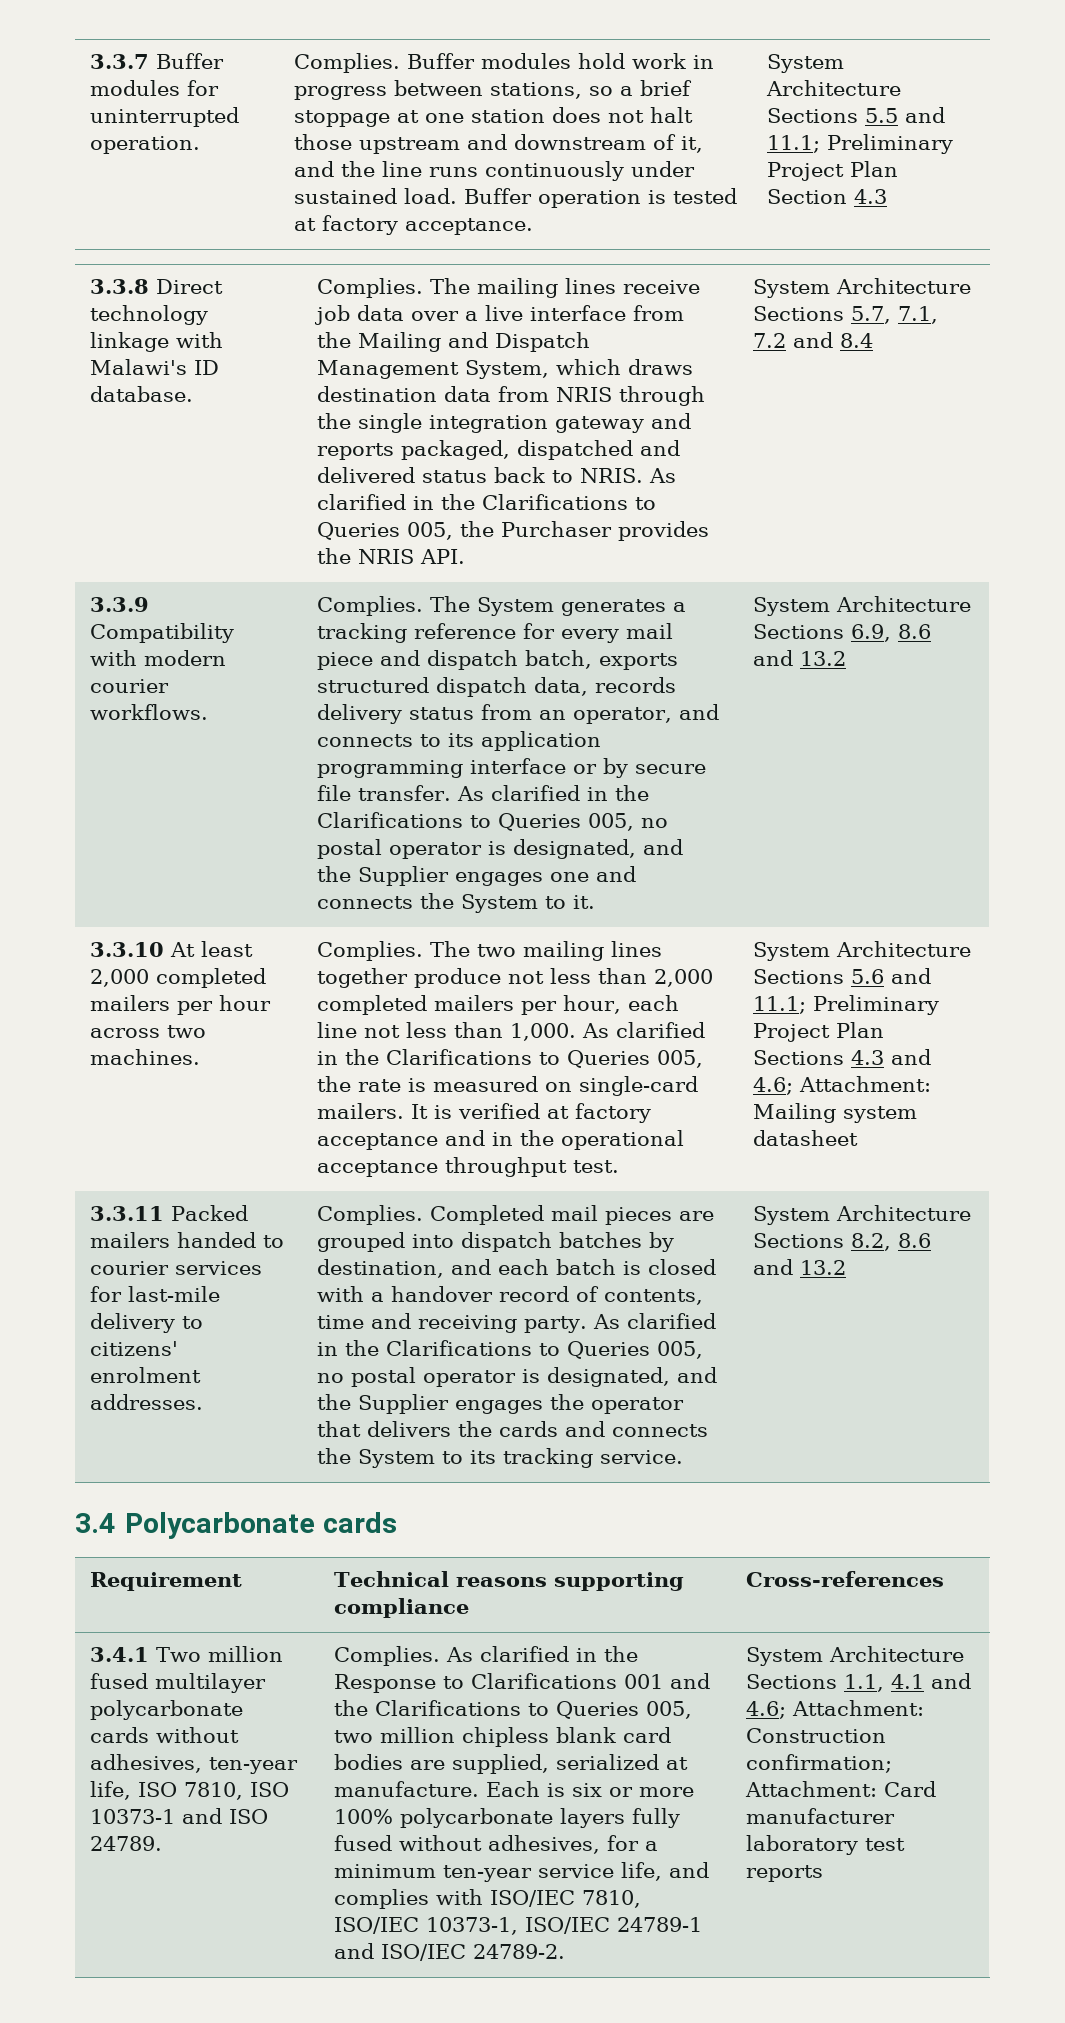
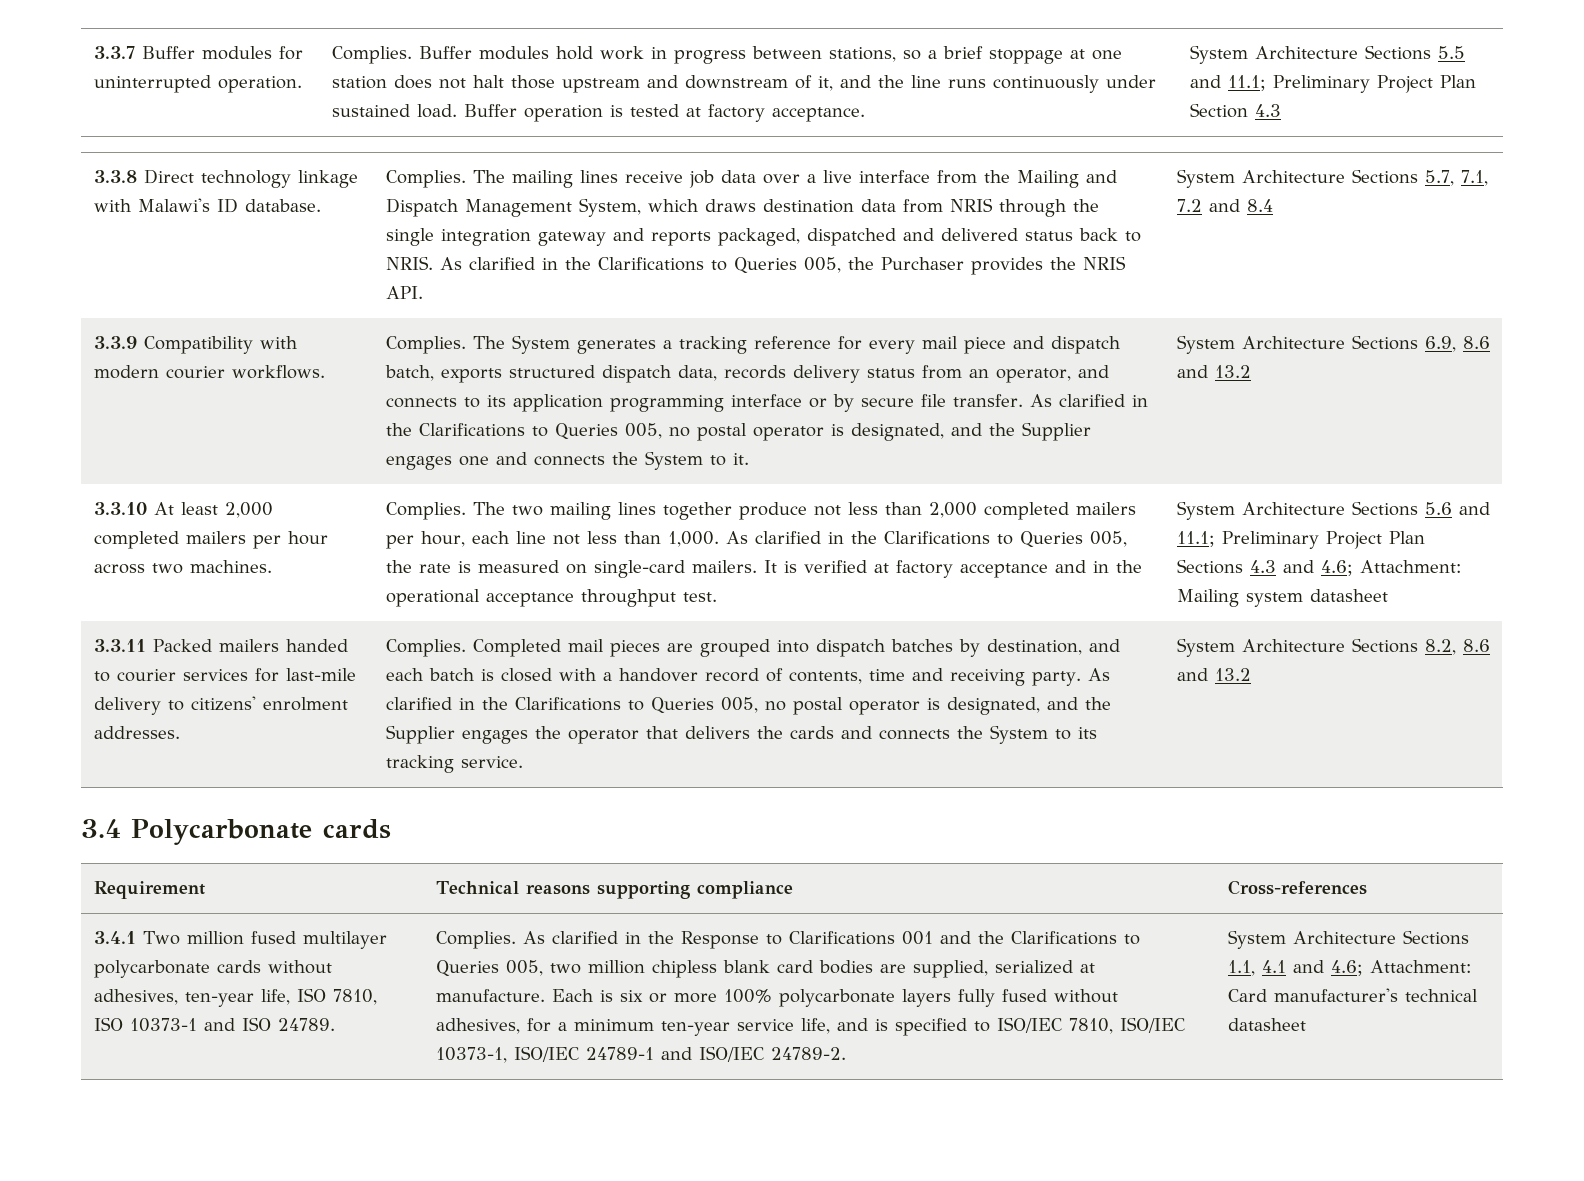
[334,1889,484,1909] complies with -> [874,1018,990,1036] is specified to
[746,1728,887,1743] [746,1754,893,1773] [745,1781,937,1797] [746,1808,896,1824] [746,1835,906,1855] [746,1865,824,1882] Construction confirmation; Attachment: Card manufacturer laboratory test reports -> [1227,988,1478,1002] [1227,1018,1306,1031] Card manufacturer's technical datasheet

